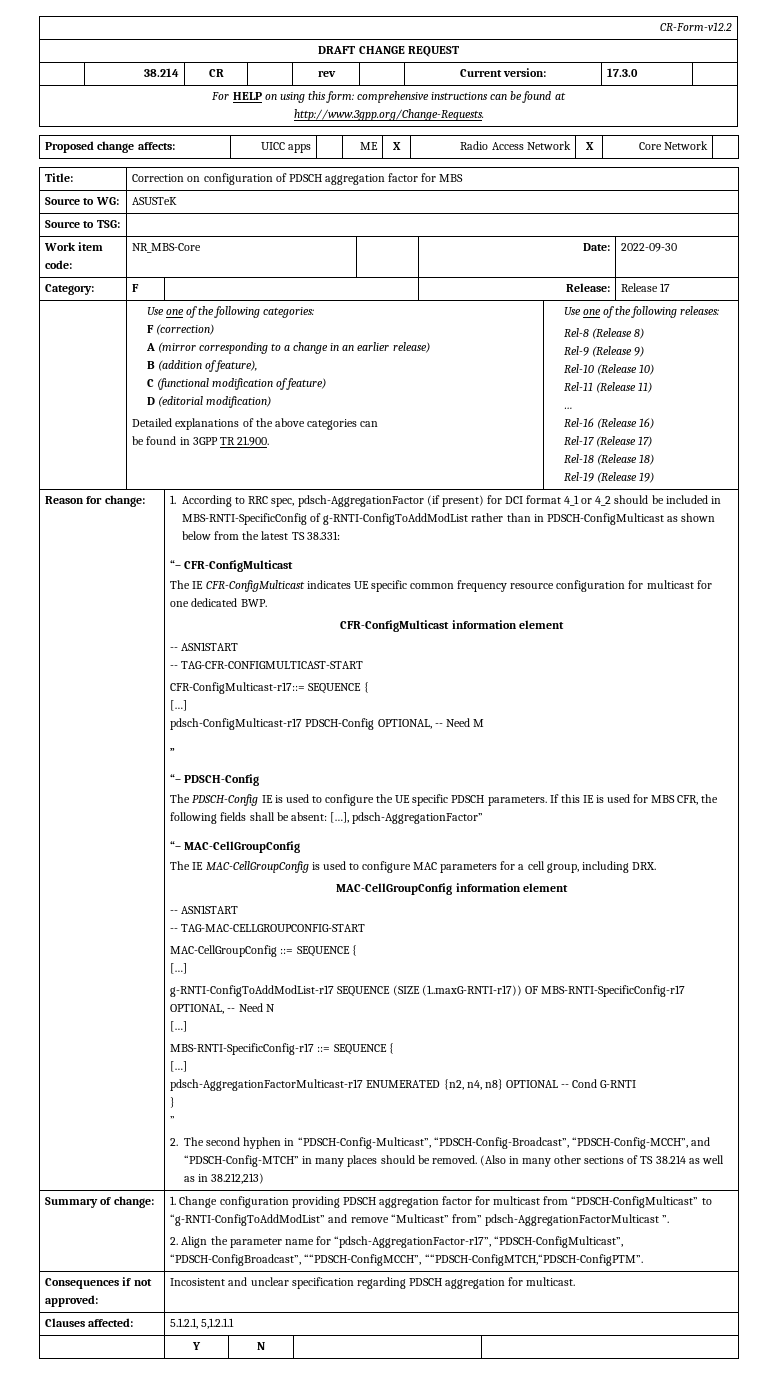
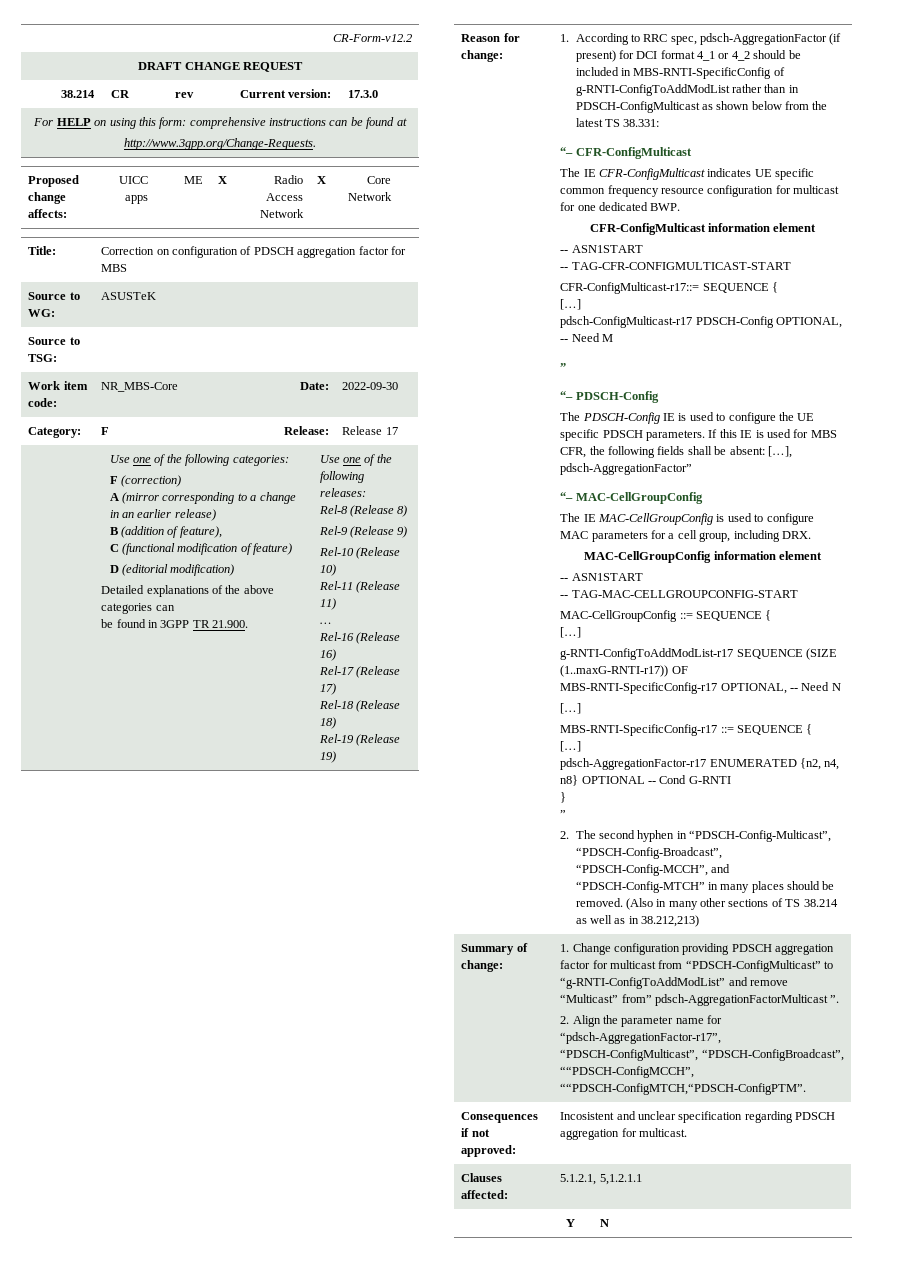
[170,1079,364,1091] pdsch-AggregationFactorMulticast-r17 -> [560,758,707,770] pdsch-AggregationFactor-r17

